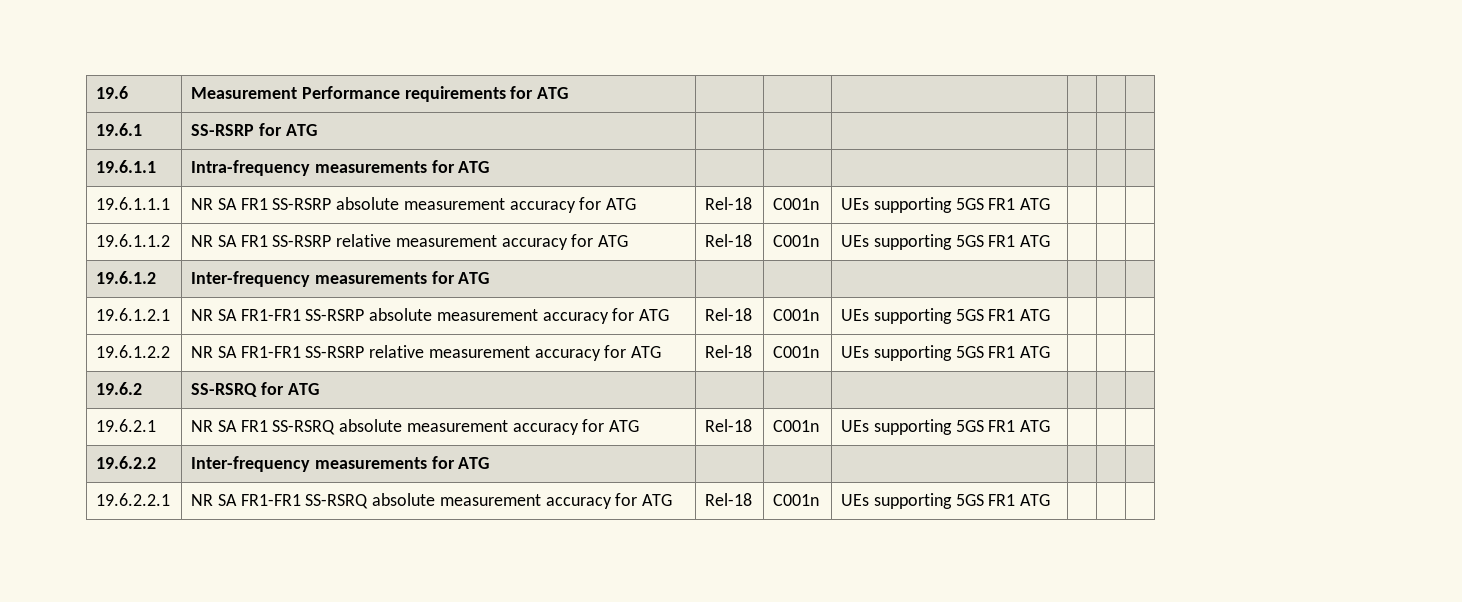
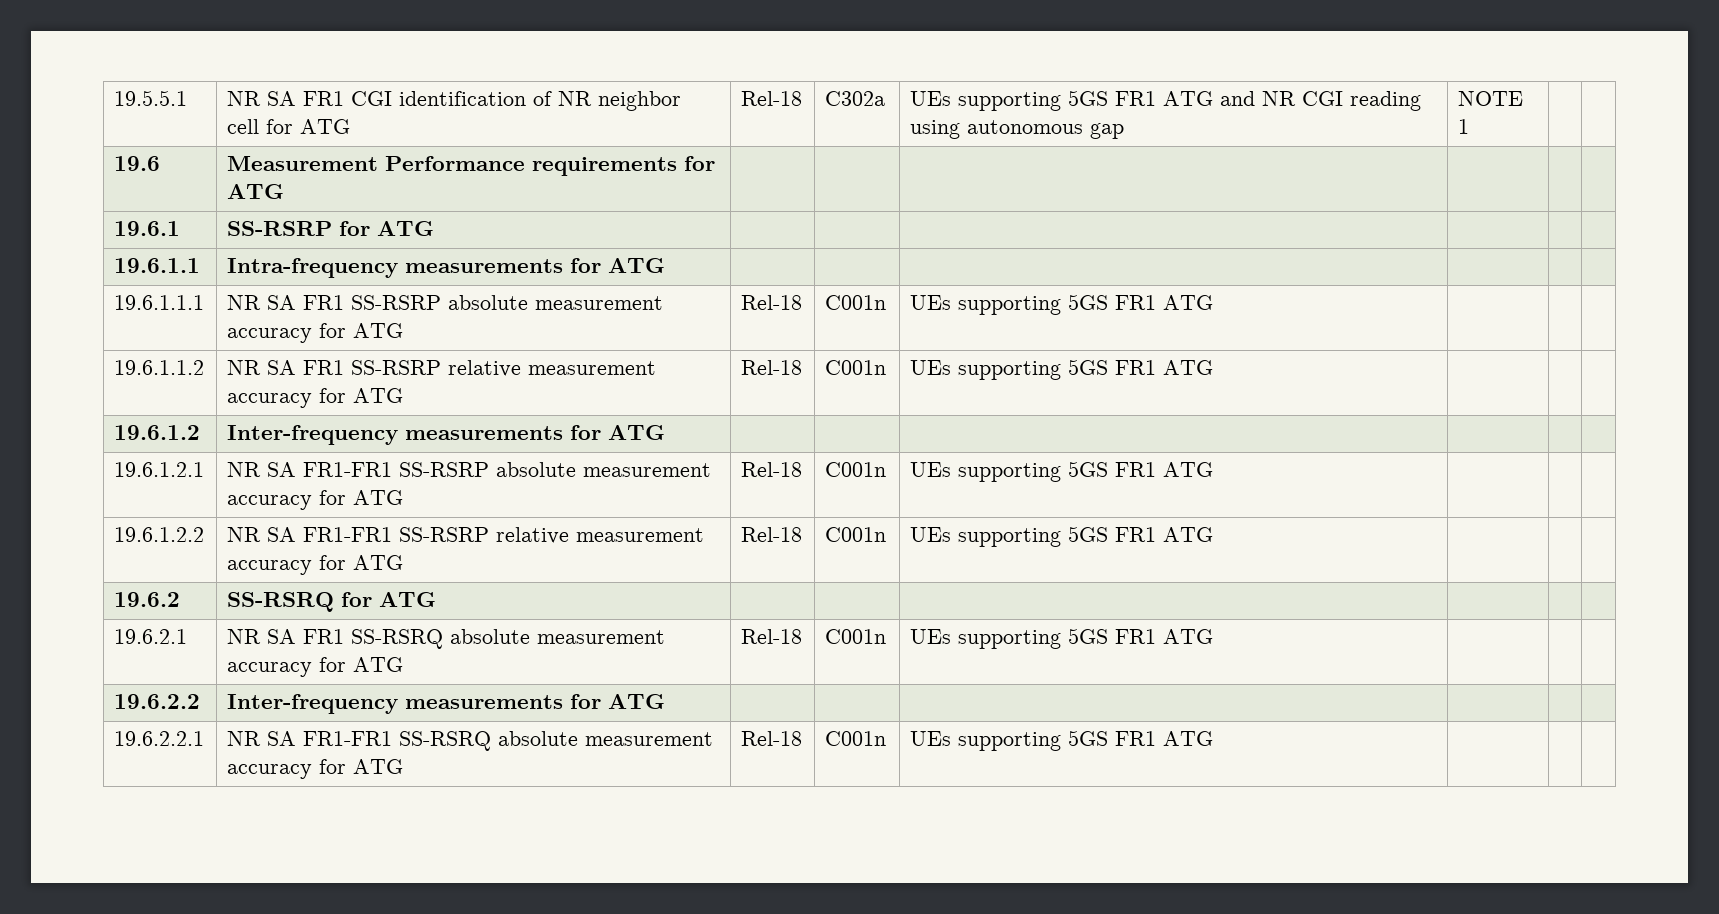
(96, 92) none -> [114,90,188,106] [227,91,682,111] [227,119,351,134] [741,91,803,106] [825,91,886,106] [910,90,1422,111] [910,120,1125,139] [1458,91,1524,106] [1458,119,1470,134] 19.5.5.1 | NR SA FR1 CGI identification of NR neighbor cell for ATG | Rel-18 | C302a | UEs supporting 5GS FR1 ATG and NR CGI reading using autonomous gap | NOTE 1 | | //

